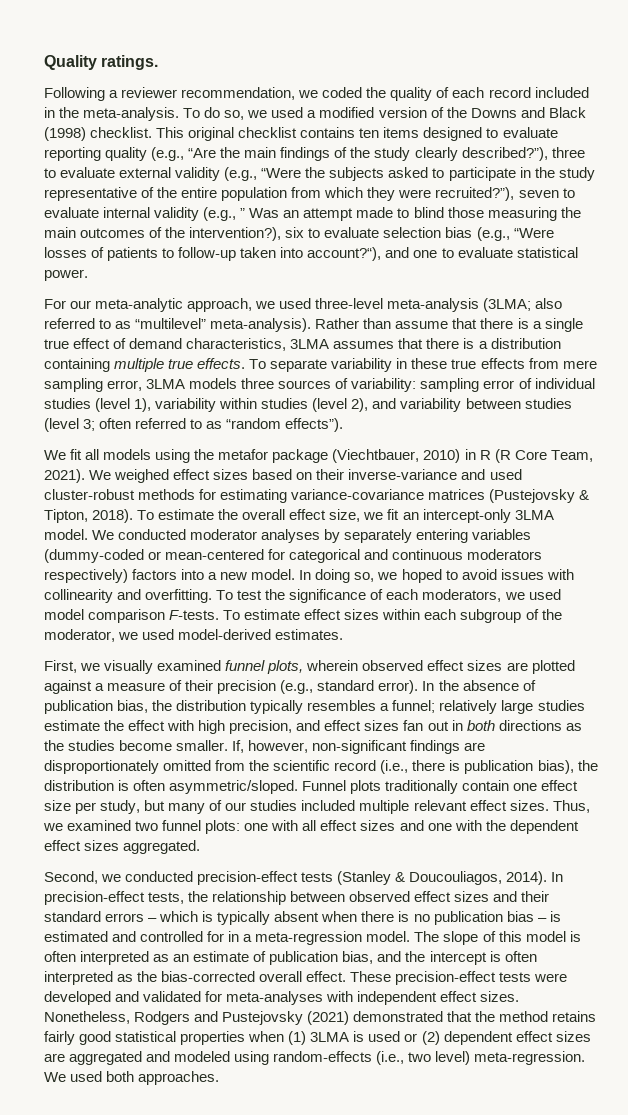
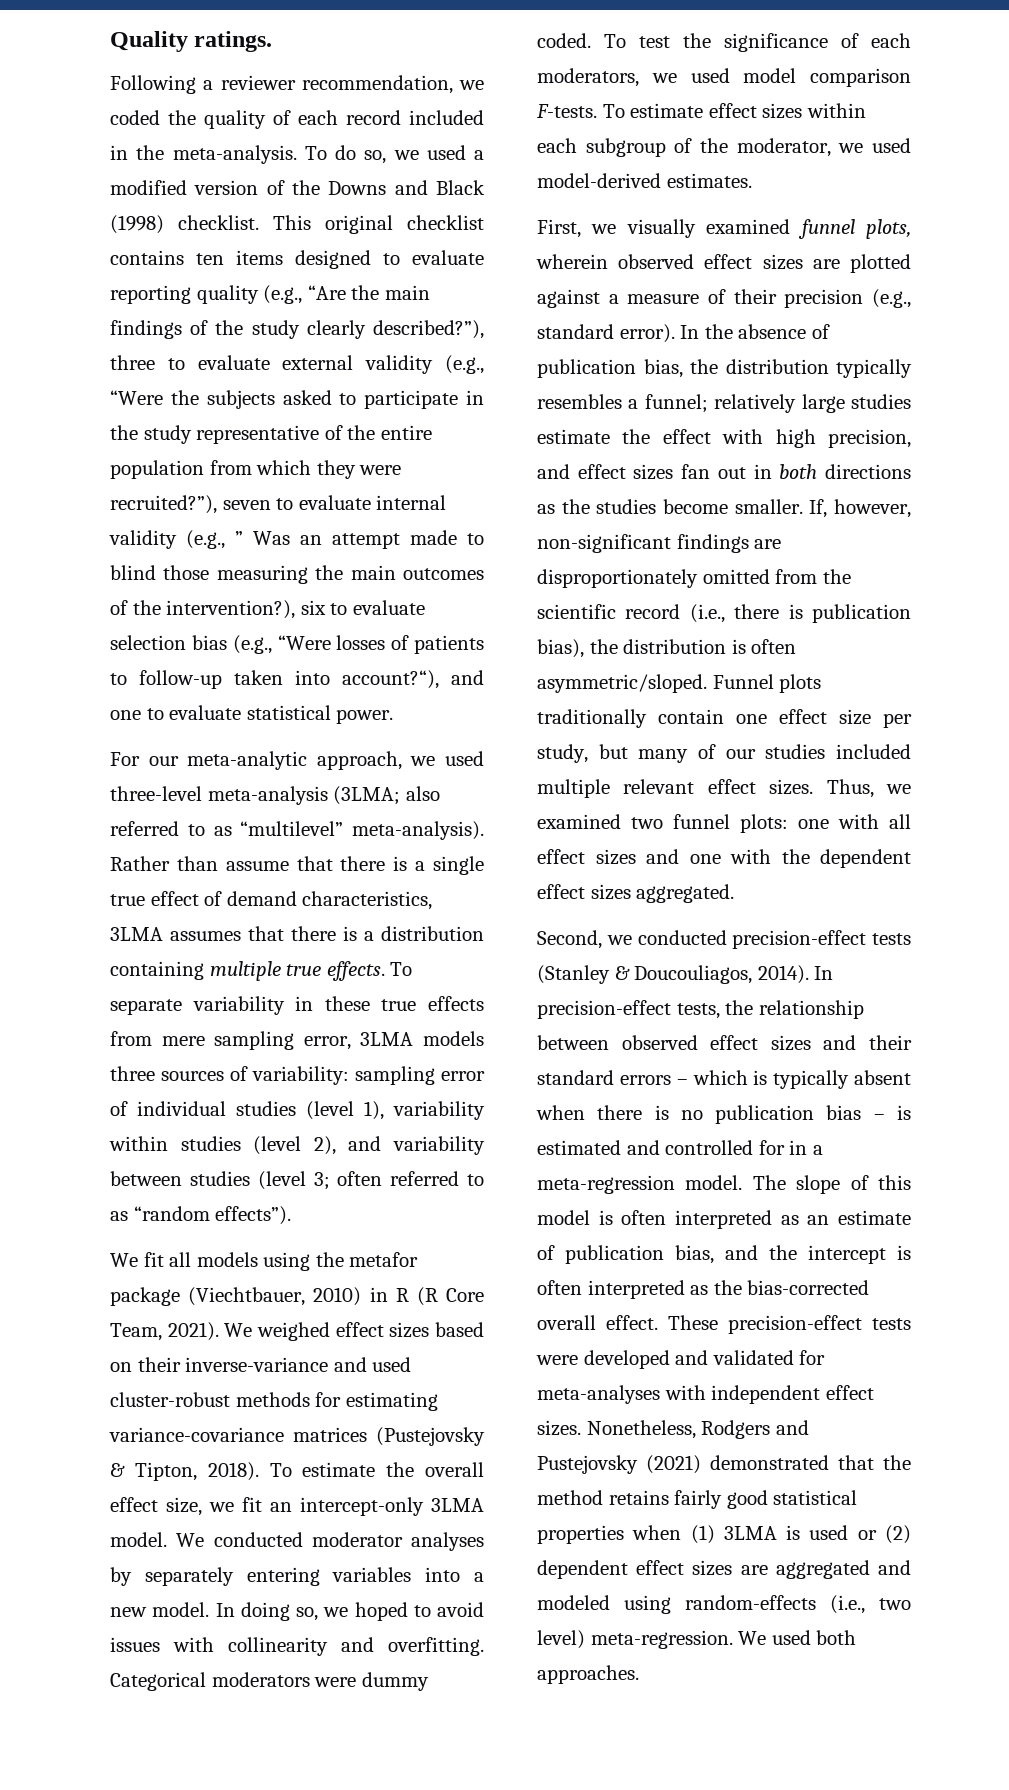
[44,549,543,563] [44,569,178,583] (dummy-coded or mean-centered for categorical and continuous moderators respectively) factors -> (412, 1574) none
(213, 596) none -> [110,1672,429,1691] [537,33,591,48] Categorical moderators were dummy coded.

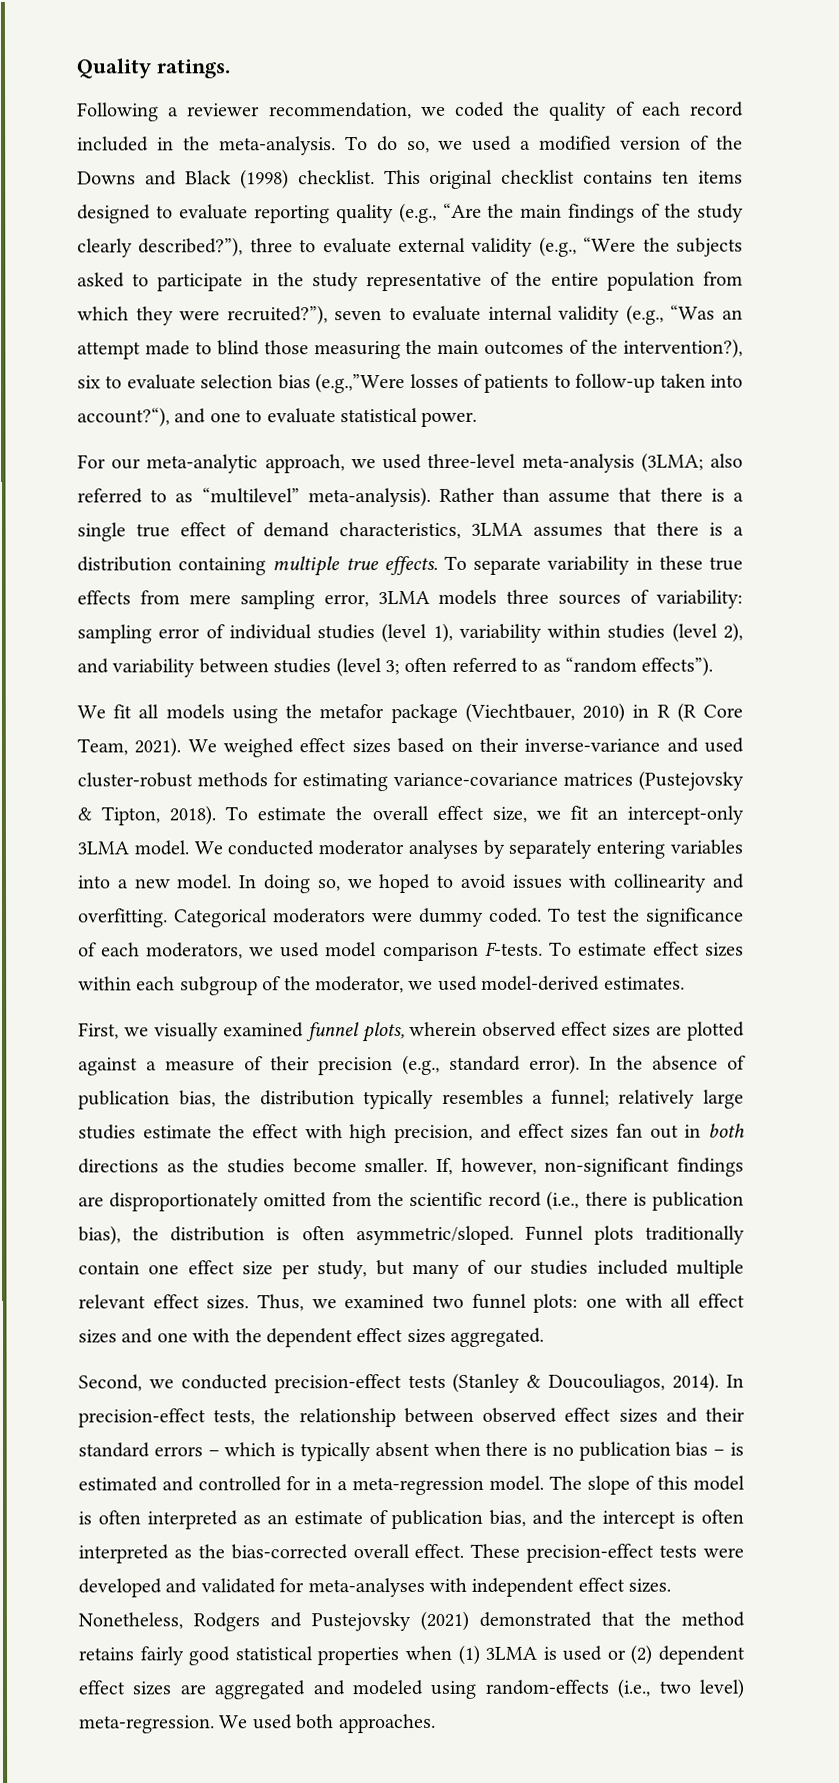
[235,531,290,545] ” Was -> [670,304,716,320] “Was
[232,635,331,654] (e.g., “Were -> [315,373,406,394] (e.g.,”Were

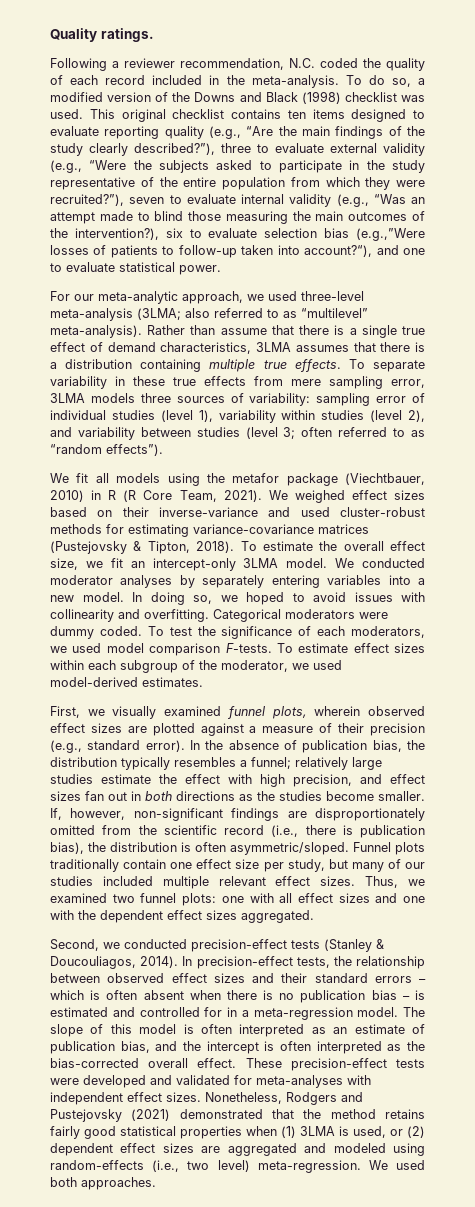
[420,106,446,116] we -> [289,58,315,68] N.C.
[438,135,513,151] we used -> (411, 82) none
[297,170,375,185] checklist. -> [344,92,425,102] [50,109,83,119] checklist was used.
[299,1442,371,1462] typically -> [106,990,138,1000] often
[562,1645,603,1661] used -> [353,1126,386,1138] used,

